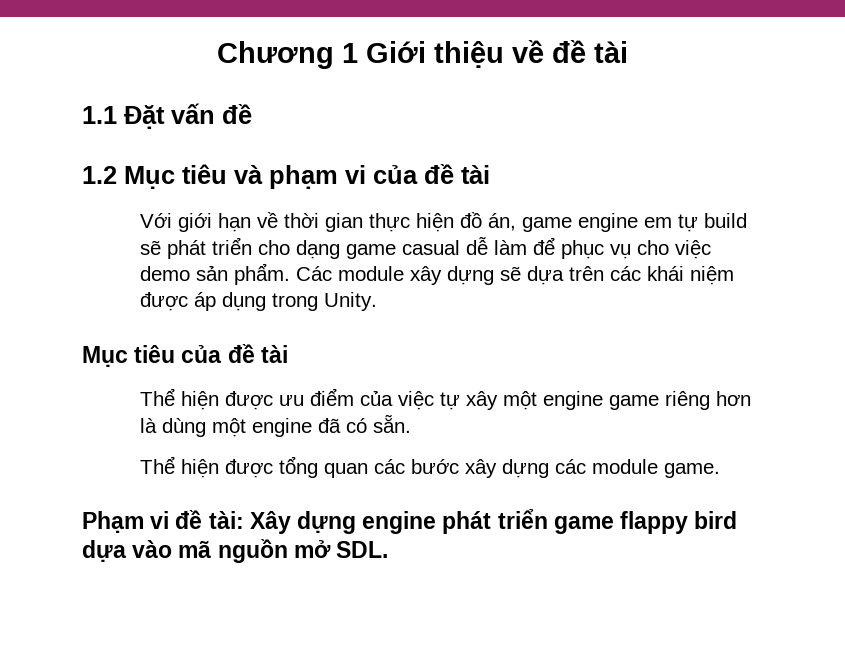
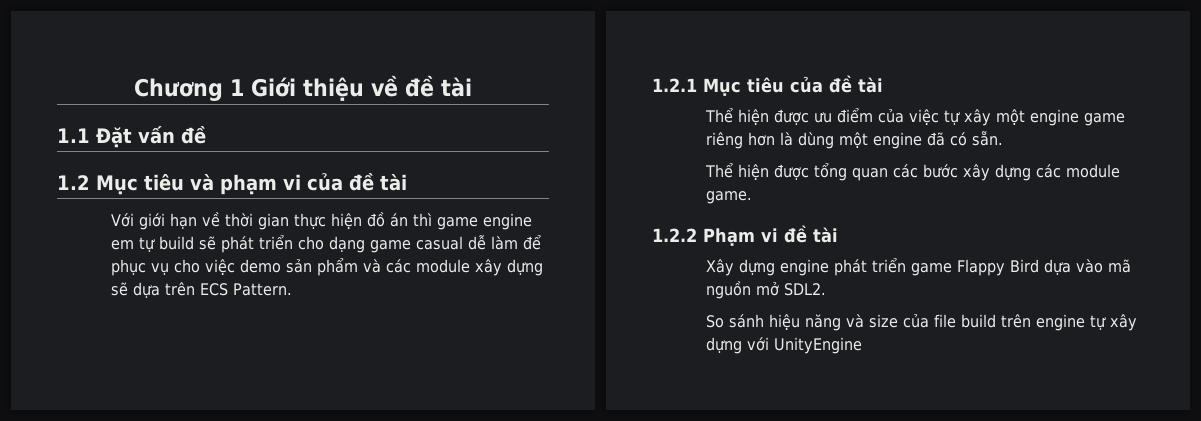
[488,213,517,231] án, -> [390,213,433,227] án thì
[234,263,333,285] phẩm. Các -> [317,258,412,276] phẩm và các
[610,266,735,285] [140,292,378,311] các khái niệm được áp dụng trong Unity. // -> [200,283,293,296] [652,78,697,92] ECS Pattern. // 1.2.1
(721, 470) none -> [652,228,697,242] 1.2.2
[208,511,244,529] tài: -> [813,227,838,243] tài //
[620,511,738,534] flappy bird -> [957,259,1040,276] Flappy Bird
[336,541,389,558] SDL. -> [784,283,827,296] [706,314,1138,331] [706,337,863,354] SDL2. // So sánh hiệu năng và size của file build trên engine tự xây dựng với UnityEngine

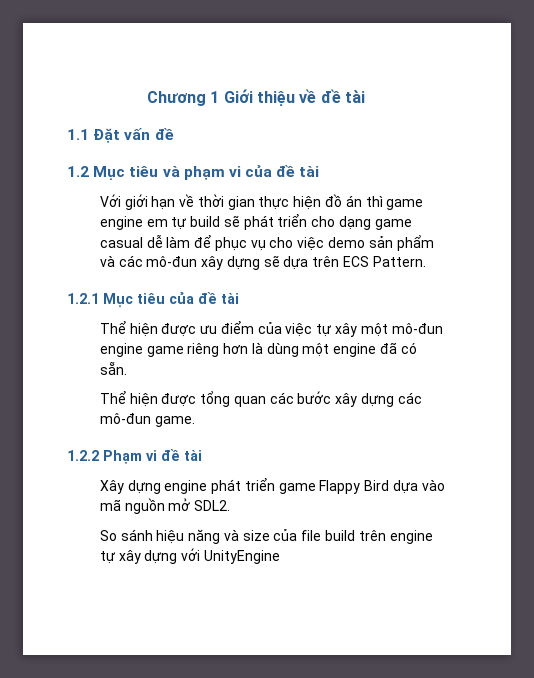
[416,259,471,273] module -> [146,256,198,267] mô-đun
(1026, 117) none -> [391,323,443,334] mô-đun
[1066,164,1121,178] module -> [99,413,151,424] mô-đun

